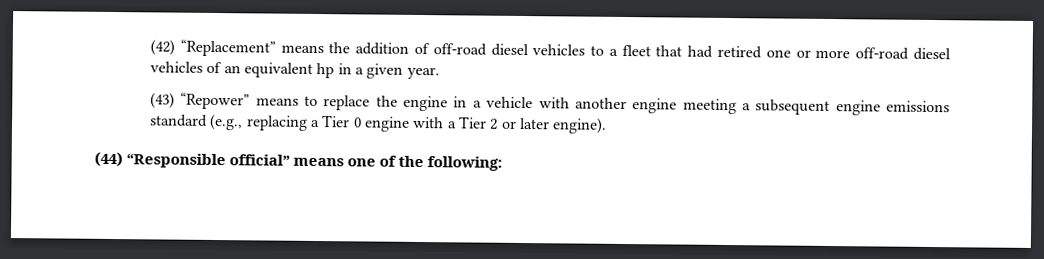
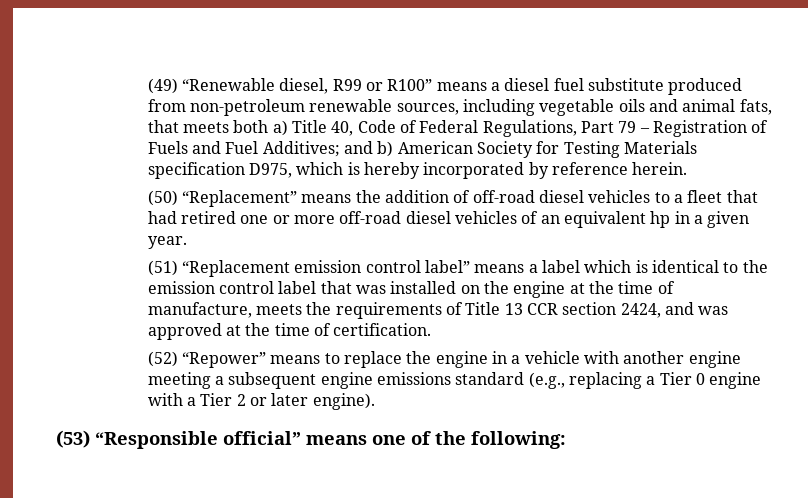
[149,39,175,56] (42) -> [147,78,743,95] [147,99,772,116] [147,120,769,137] [147,141,697,158] [147,162,688,179] [147,190,178,206] (49) “Renewable diesel, R99 or R100” means a diesel fuel substitute produced from non-petroleum renewable sources, including vegetable oils and animal fats, that meets both a) Title 40, Code of Federal Regulations, Part 79 – Registration of Fuels and Fuel Additives; and b) American Society for Testing Materials specification D975, which is hereby incorporated by reference herein. // (50)
[149,92,175,109] (43) -> [147,260,768,277] [147,281,675,298] [147,302,729,319] [147,323,432,340] [147,351,178,367] (51) “Replacement emission control label” means a label which is identical to the emission control label that was installed on the engine at the time of manufacture, meets the requirements of Title 13 CCR section 2424, and was approved at the time of certification. // (52)
[94,151,123,168] (44) -> [56,430,90,448] (53)

